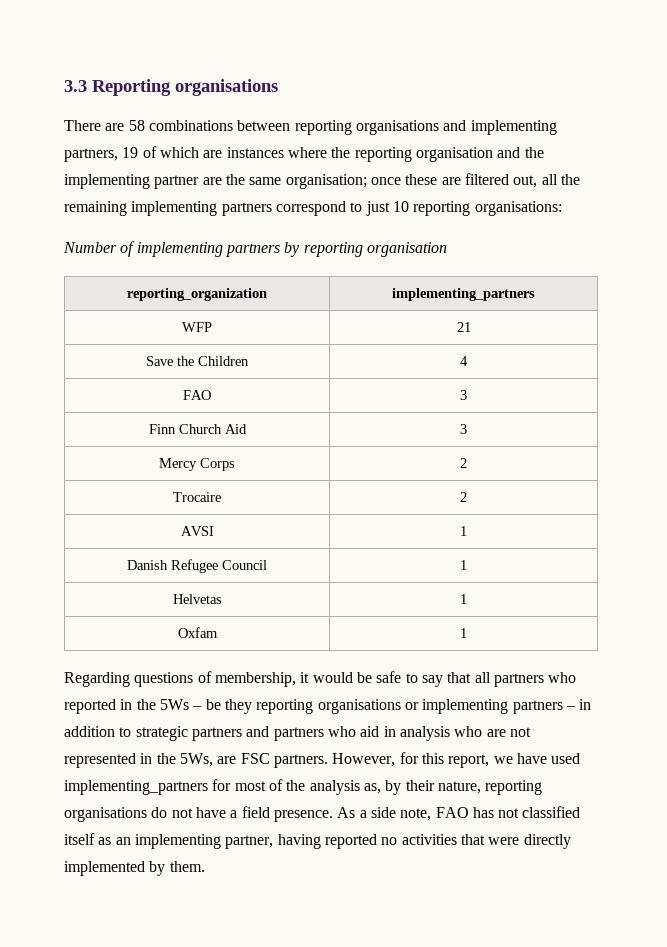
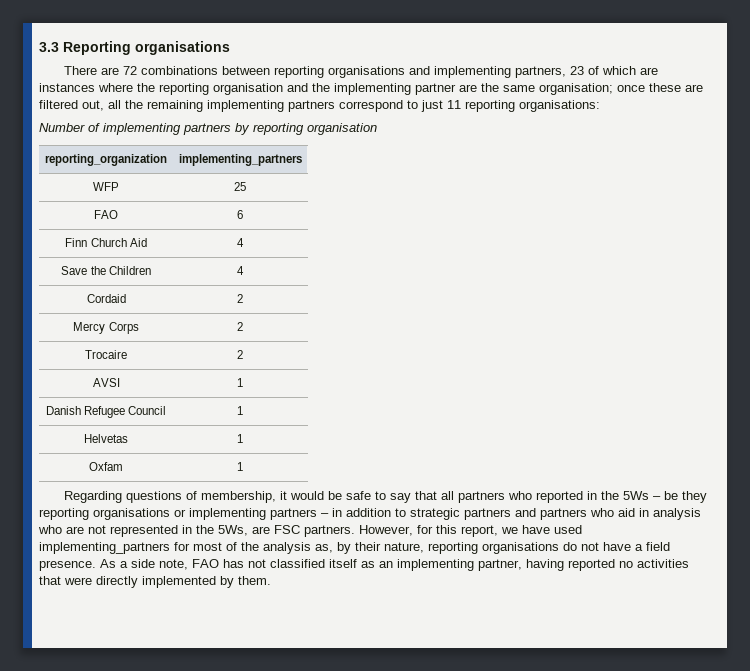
[128,120,145,131] 58 -> [122,66,137,75] 72
[122,147,139,158] 19 -> [569,66,584,75] 23
[392,201,409,212] 10 -> [447,100,461,109] 11
[456,322,471,332] [146,356,249,366] [460,356,468,366] [183,390,211,400] [460,390,467,400] [148,424,247,434] [460,424,467,434] 21 // Save the Children | 4 // FAO | 3 // Finn Church Aid | 3 -> [234,182,246,191] [94,210,118,219] [237,210,243,219] [65,238,147,247] [237,238,244,247] [61,266,151,275] [237,266,244,275] [86,294,126,303] [237,294,243,303] 25 // FAO | 6 // Finn Church Aid | 4 // Save the Children | 4 // Cordaid | 2

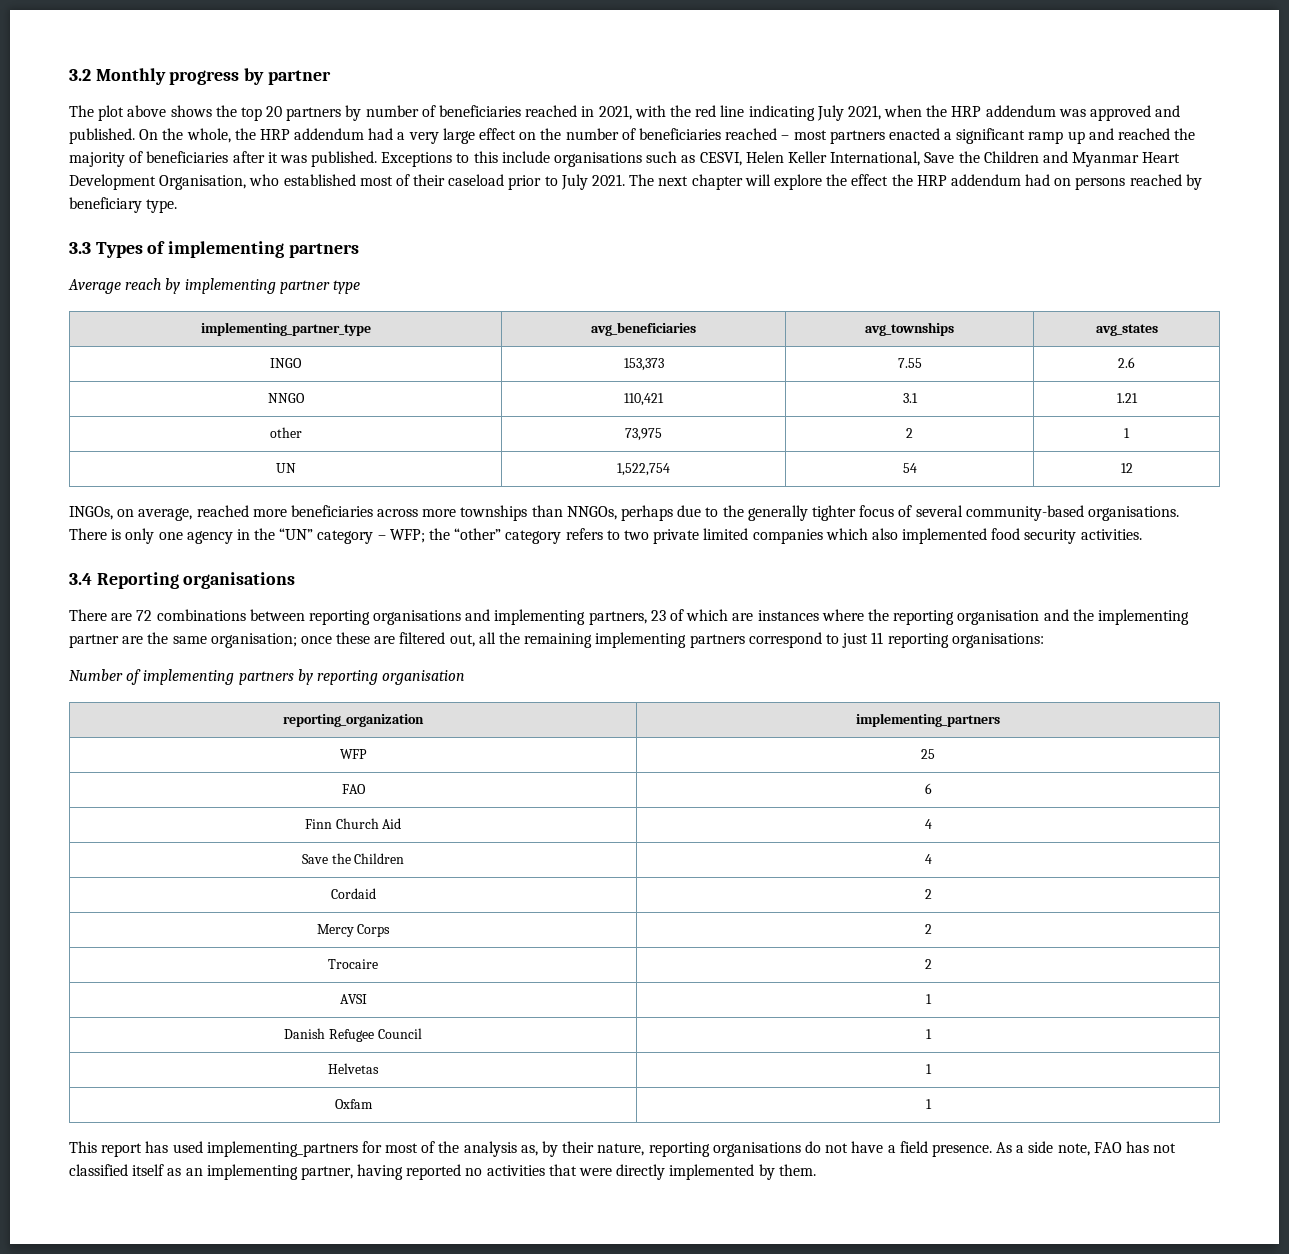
[39,42,59,52] 3.3 -> [69,68,331,85] [69,105,1181,121] [69,128,1196,144] [69,151,1181,167] [69,174,1202,190] [69,197,178,213] [69,241,359,258] [68,278,360,294] [200,322,371,336] [591,322,696,336] [865,322,954,336] [1095,324,1158,336] [270,358,302,368] [623,358,664,371] [897,358,922,368] [1117,357,1135,368] [267,393,305,403] [624,393,664,406] [902,393,918,403] [1116,393,1138,403] [269,427,302,438] [625,428,662,441] [906,428,913,438] [1123,428,1130,438] [275,463,296,473] [617,463,670,476] [902,463,917,473] [1120,463,1133,473] [69,505,1179,521] [69,528,1142,544] [69,573,92,585] 3.2 Monthly progress by partner // The plot above shows the top 20 partners by number of beneficiaries reached in 2021, with the red line indicating July 2021, when the HRP addendum was approved and published. On the whole, the HRP addendum had a very large effect on the number of beneficiaries reached – most partners enacted a significant ramp up and reached the majority of beneficiaries after it was published. Exceptions to this include organisations such as CESVI, Helen Keller International, Save the Children and Myanmar Heart Development Organisation, who established most of their caseload prior to July 2021. The next chapter will explore the effect the HRP addendum had on persons reached by beneficiary type. // 3.3 Types of implementing partners // Average reach by implementing partner type // implementing_partner_type | avg_beneficiaries | avg_townships | avg_states // INGO | 153,373 | 7.55 | 2.6 // NNGO | 110,421 | 3.1 | 1.21 // other | 73,975 | 2 | 1 // UN | 1,522,754 | 54 | 12 // INGOs, on average, reached more beneficiaries across more townships than NNGOs, perhaps due to the generally tighter focus of several community-based organisations. There is only one agency in the “UN” category – WFP; the “other” category refers to two private limited companies which also implemented food security activities. // 3.4
[63,491,707,503] [39,508,701,520] [38,525,550,537] Regarding questions of membership, it would be safe to say that all partners who reported in the 5Ws – be they reporting organisations or implementing partners – in addition to strategic partners and partners who aid in analysis who are not represented in the 5Ws, are FSC partners. However, for this report, we have -> [69,1141,169,1157] This report has

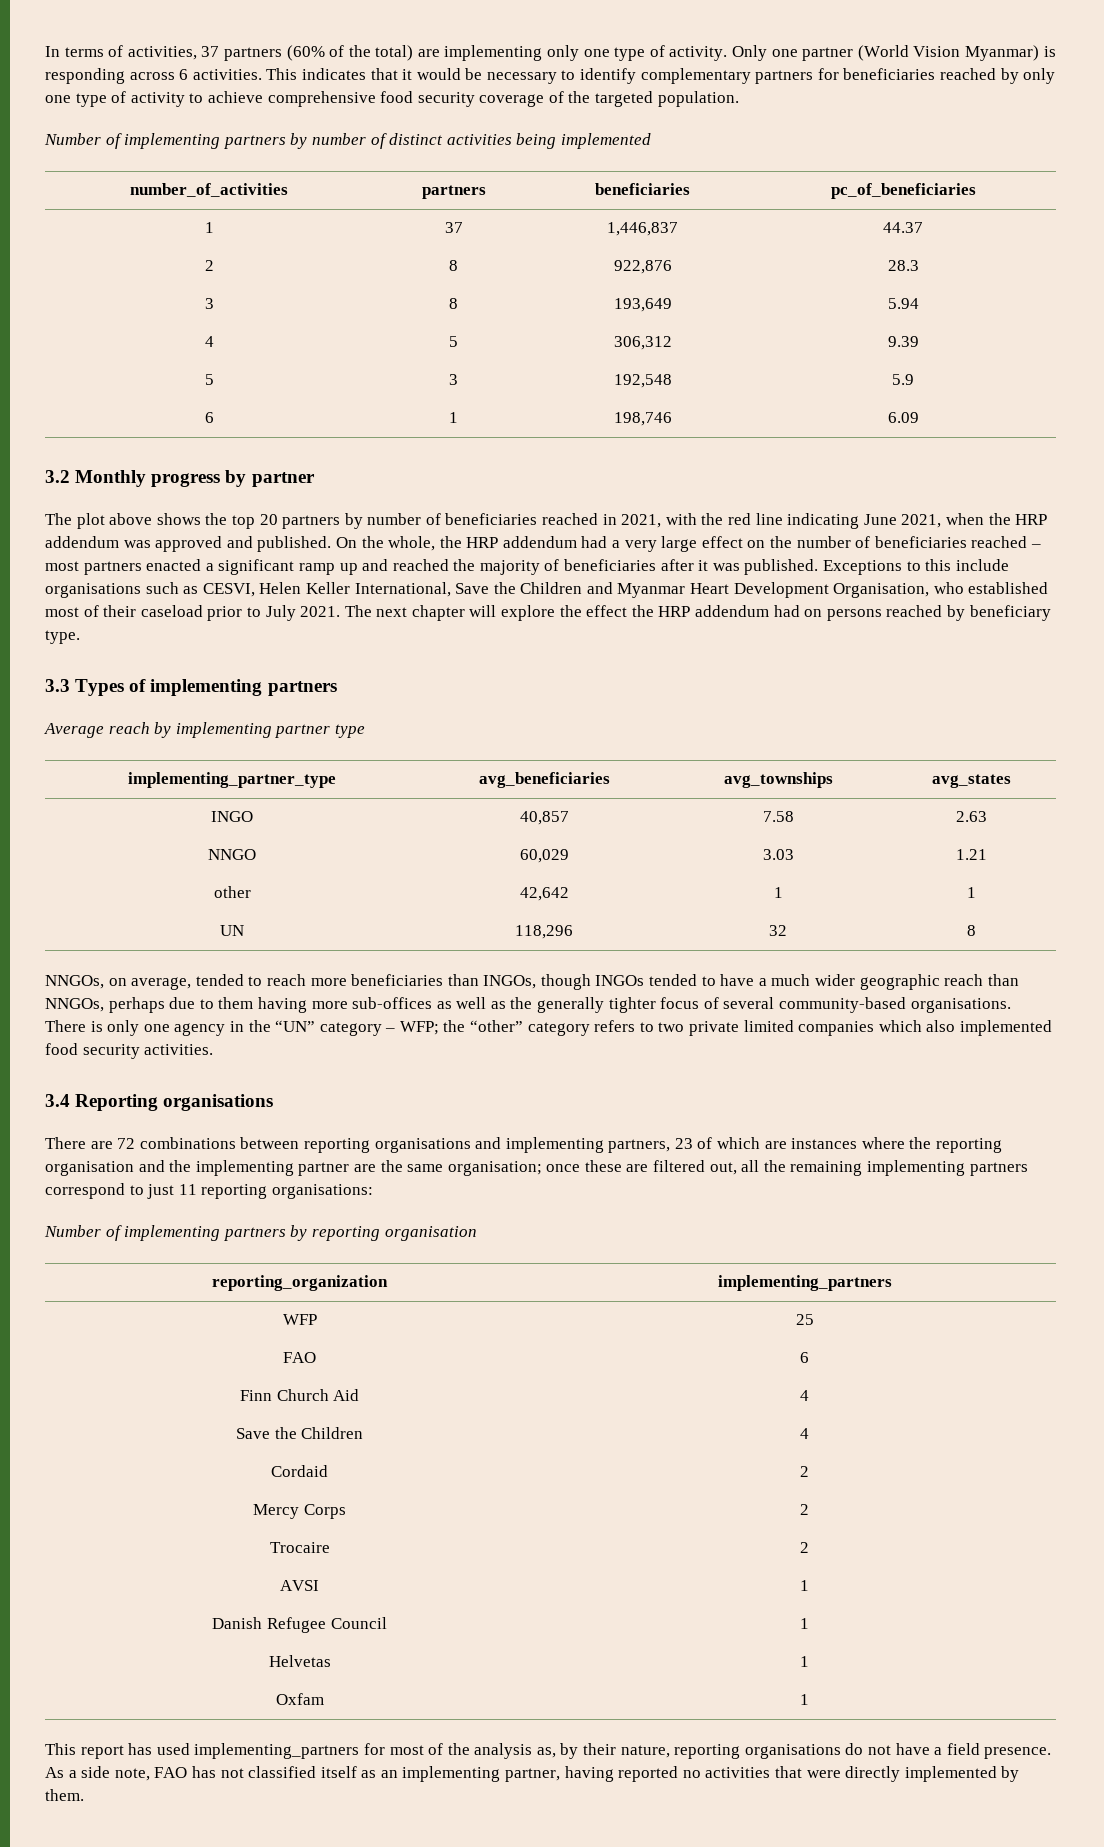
(69, 75) none -> [45,45,1056,61] [45,68,1056,84] [45,91,739,107] [44,133,651,149] [130,183,288,197] [421,185,486,199] [595,183,690,195] [830,183,976,199] [204,222,214,233] [444,222,463,233] [607,222,678,236] [883,222,923,233] [204,260,214,271] [449,260,458,271] [613,260,672,274] [887,260,919,271] [204,298,214,309] [449,298,458,309] [613,298,672,312] [887,298,919,309] [204,336,214,347] [449,336,458,347] [613,336,672,350] [887,336,919,347] [204,374,214,385] [449,374,458,385] [613,374,672,388] [892,374,914,385] [204,412,214,423] [449,412,458,423] [613,412,672,426] [887,412,919,423] In terms of activities, 37 partners (60% of the total) are implementing only one type of activity. Only one partner (World Vision Myanmar) is responding across 6 activities. This indicates that it would be necessary to identify complementary partners for beneficiaries reached by only one type of activity to achieve comprehensive food security coverage of the targeted population. // Number of implementing partners by number of distinct activities being implemented // number_of_activities | partners | beneficiaries | pc_of_beneficiaries // 1 | 37 | 1,446,837 | 44.37 // 2 | 8 | 922,876 | 28.3 // 3 | 8 | 193,649 | 5.94 // 4 | 5 | 306,312 | 9.39 // 5 | 3 | 192,548 | 5.9 // 6 | 1 | 198,746 | 6.09 //
[816,105,844,121] July -> [863,514,897,525] June
[623,358,664,371] [897,358,922,368] [1117,357,1135,368] 153,373 | 7.55 | 2.6 -> [519,811,569,825] [762,811,794,822] [955,811,987,822] 40,857 | 7.58 | 2.63
[624,393,664,406] [902,393,918,403] 110,421 | 3.1 -> [519,849,569,863] [762,849,794,860] 60,029 | 3.03
[625,428,662,441] [906,428,913,438] 73,975 | 2 -> [519,887,569,901] [773,887,783,898] 42,642 | 1
[617,463,670,476] [902,463,917,473] [1120,463,1133,473] [69,505,528,521] 1,522,754 | 54 | 12 // INGOs, on average, reached more beneficiaries across more townships -> [515,925,573,939] [769,925,787,936] [966,925,976,936] [45,974,984,990] 118,296 | 32 | 8 // NNGOs, on average, tended to reach more beneficiaries than INGOs, though INGOs tended to have a much wider geographic reach
(719, 512) none -> [218,997,506,1013] them having more sub-offices as well as

